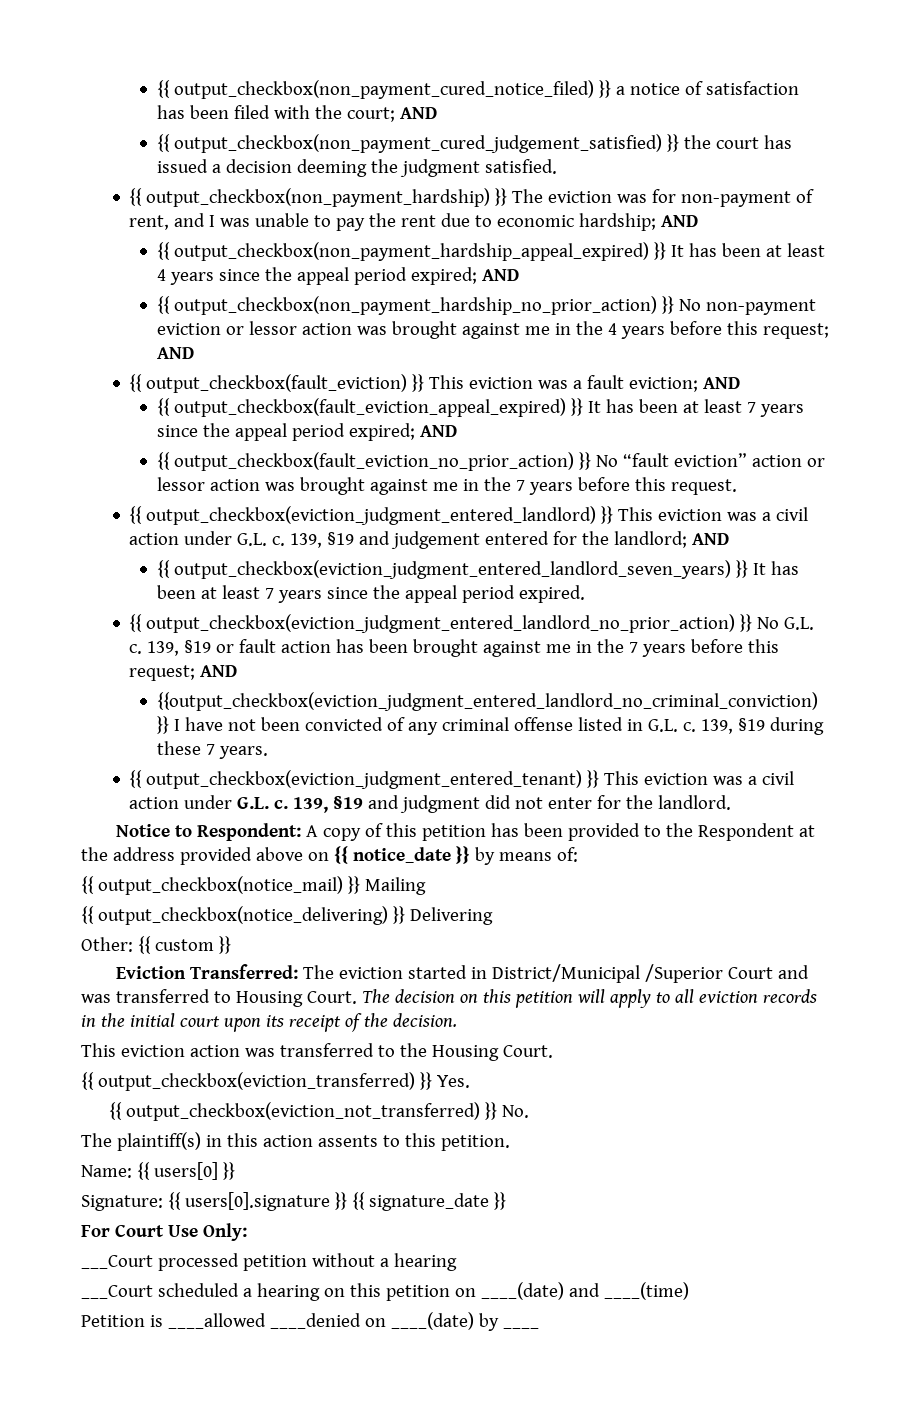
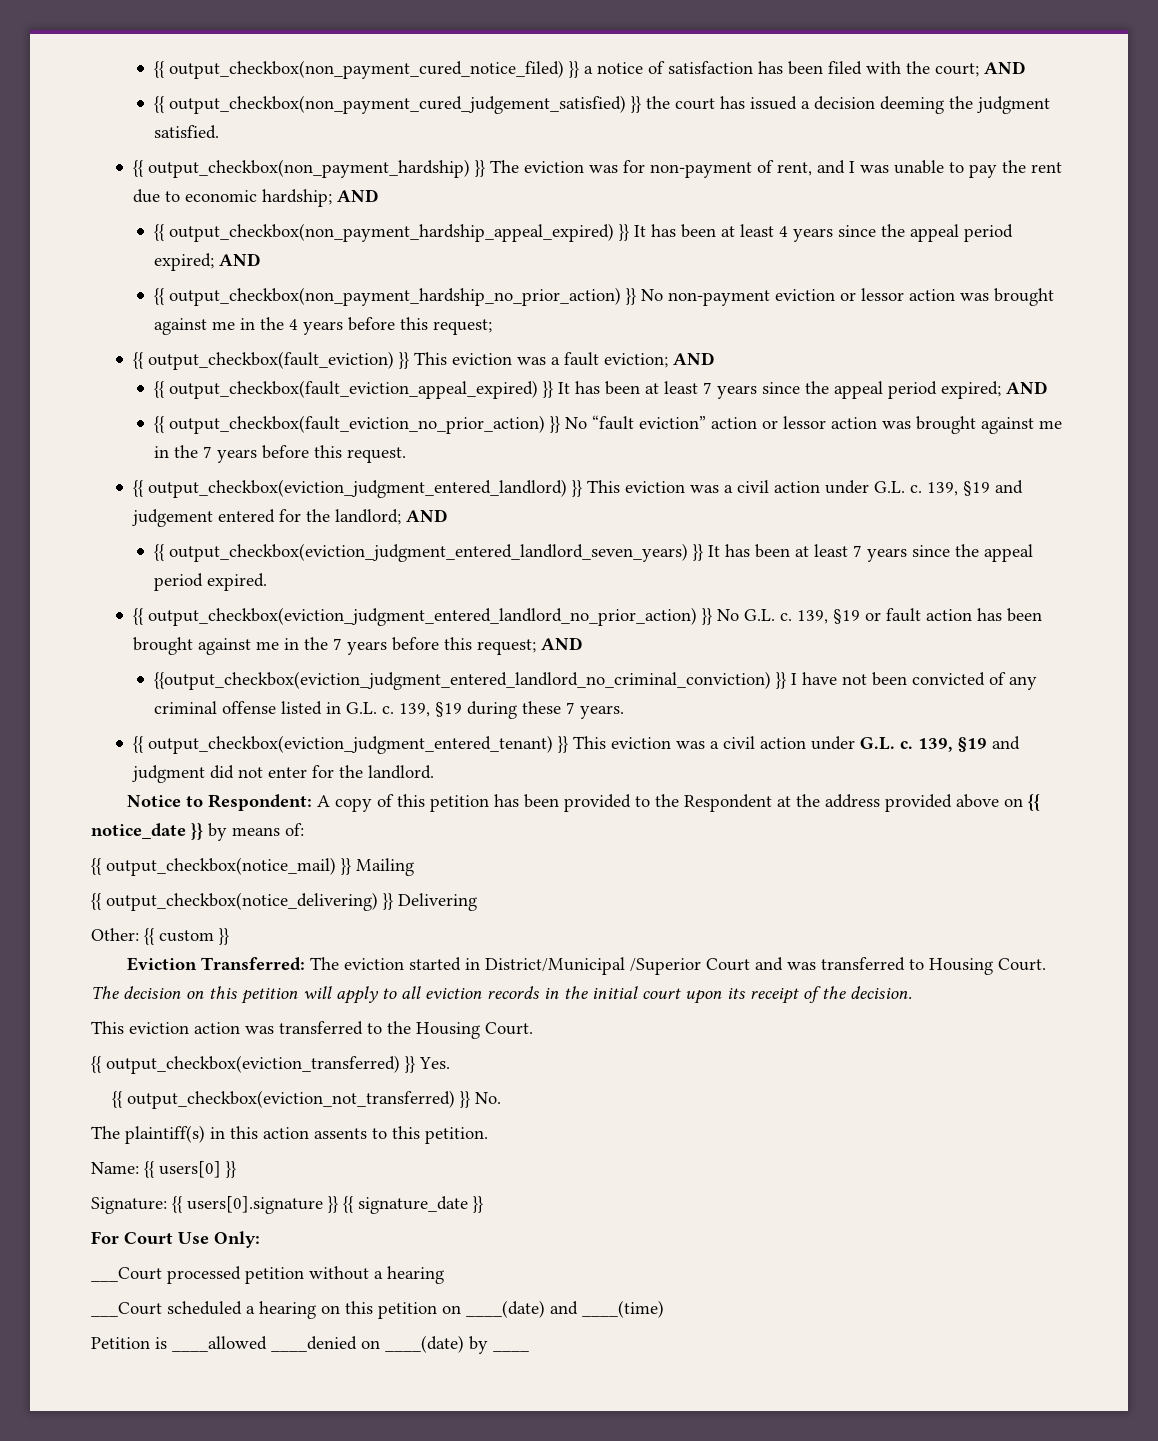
[157,347,195,359] AND -> (493, 327) none

